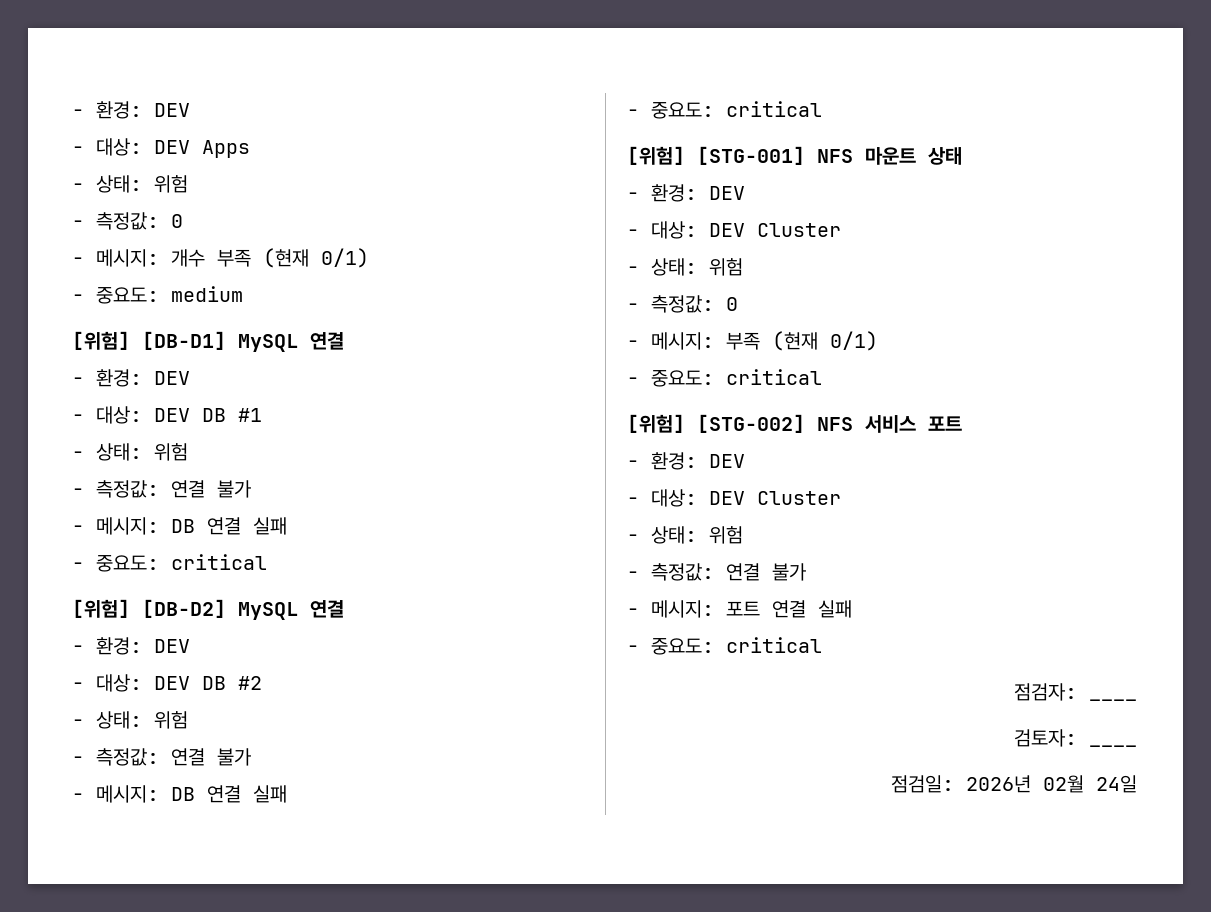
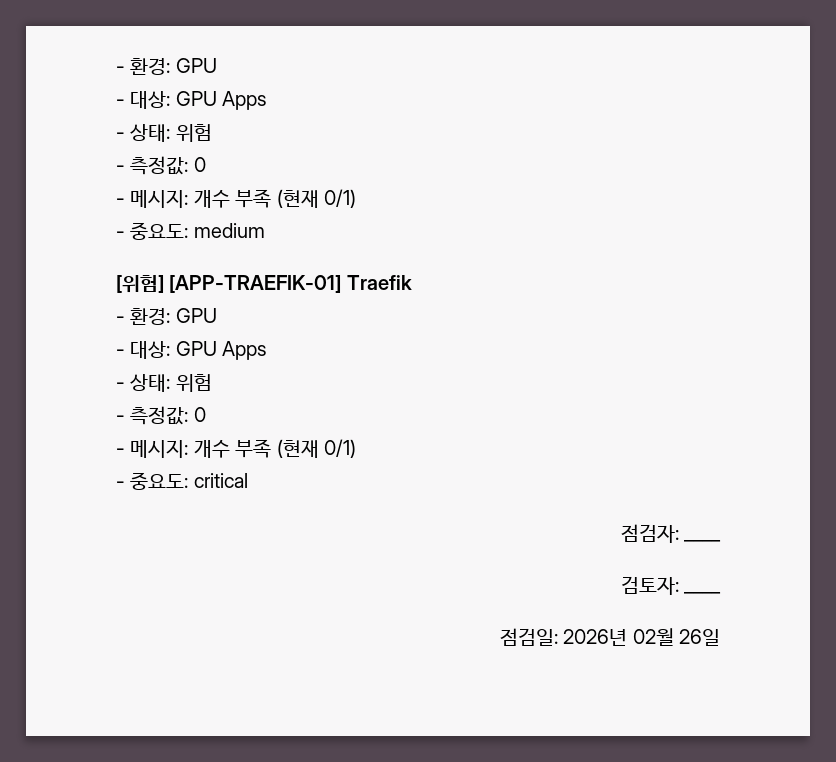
[72,101,190,119] [72,138,190,156] - 환경: DEV // - 대상: DEV -> [116,58,217,75] [116,91,217,109] - 환경: GPU // - 대상: GPU
[142,331,344,352] [72,369,190,387] [72,406,262,424] [72,443,188,461] [72,480,251,498] [72,517,287,535] [72,554,267,572] [72,599,344,620] [72,637,190,655] [72,674,262,692] [72,711,188,729] [72,748,251,766] [72,785,287,803] [627,101,822,119] [627,146,962,165] [627,184,745,202] [627,221,841,239] [627,258,743,276] [627,295,738,313] [627,332,714,350] [DB-D1] MySQL 연결 // - 환경: DEV // - 대상: DEV DB #1 // - 상태: 위험 // - 측정값: 연결 불가 // - 메시지: DB 연결 실패 // - 중요도: critical // [위험] [DB-D2] MySQL 연결 // - 환경: DEV // - 대상: DEV DB #2 // - 상태: 위험 // - 측정값: 연결 불가 // - 메시지: DB 연결 실패 // - 중요도: critical // [위험] [STG-001] NFS 마운트 상태 // - 환경: DEV // - 대상: DEV Cluster // - 상태: 위험 // - 측정값: 0 // - 메시지: -> [169,275,412,293] [116,308,217,325] [116,341,268,360] [116,374,212,392] [116,406,206,425] [116,440,230,458] [APP-TRAEFIK-01] Traefik // - 환경: GPU // - 대상: GPU Apps // - 상태: 위험 // - 측정값: 0 // - 메시지: 개수
[627,414,962,433] [627,452,745,470] [627,489,841,507] [627,526,743,544] [627,563,806,581] [627,600,852,618] [627,637,822,655] // [위험] [STG-002] NFS 서비스 포트 // - 환경: DEV // - 대상: DEV Cluster // - 상태: 위험 // - 측정값: 연결 불가 // - 메시지: 포트 연결 실패 // - 중요도: critical -> (248, 480) none
[1096,775,1137,793] 24일 -> [679,629,720,646] 26일

